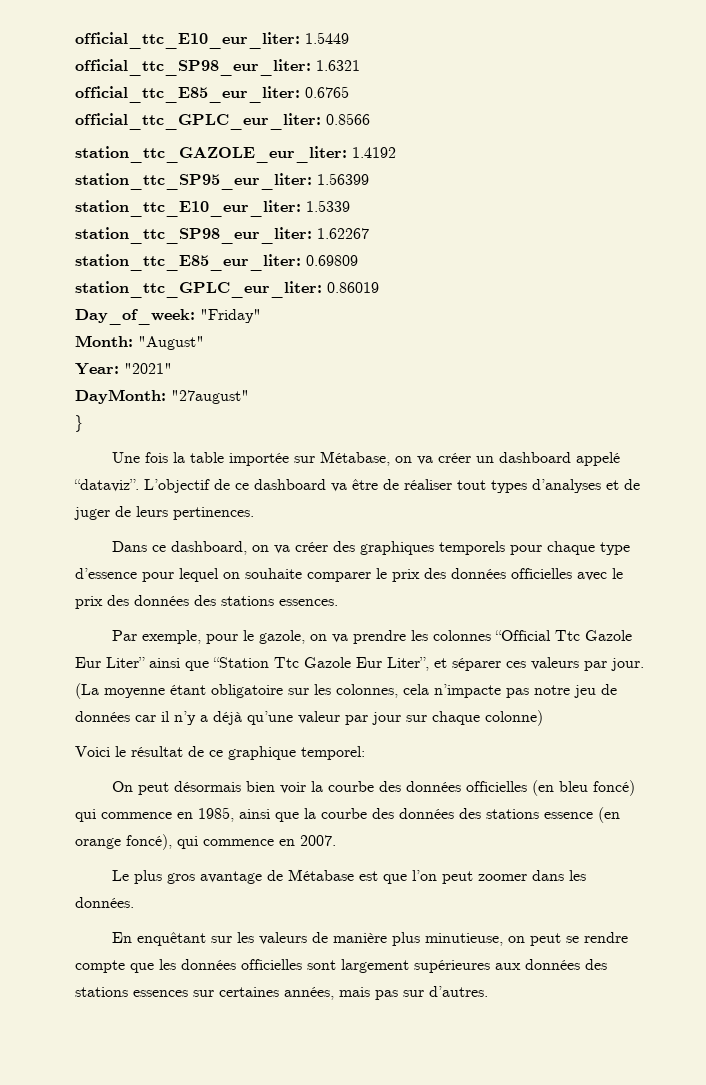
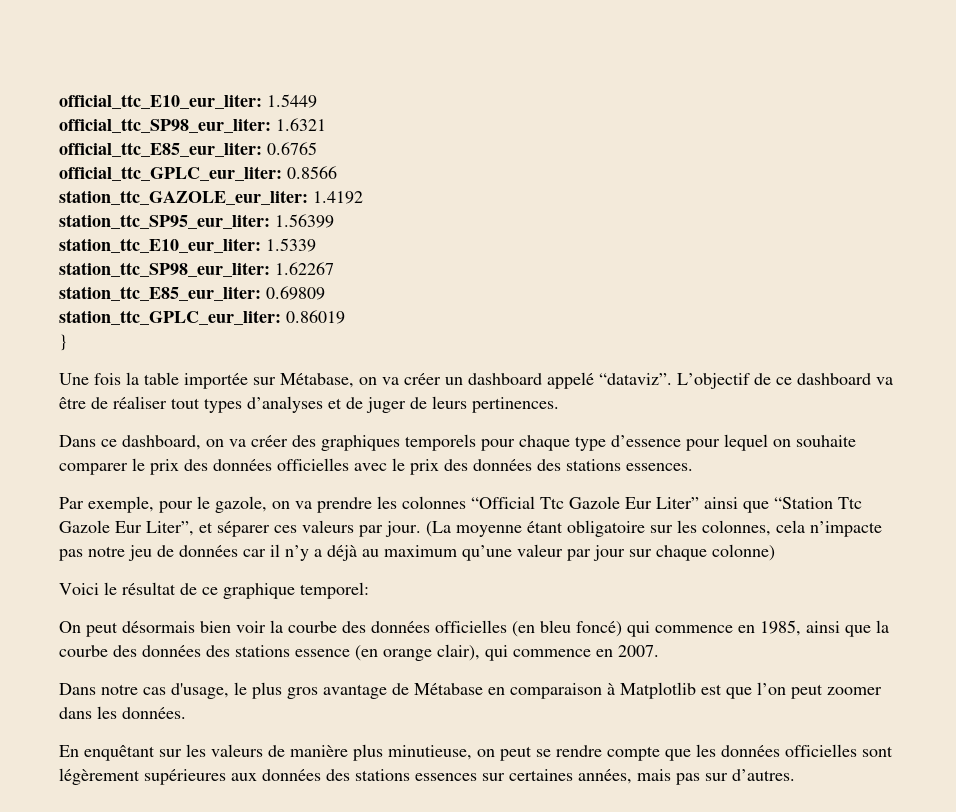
[75,309,261,325] [75,335,204,350] [75,363,172,375] [75,389,249,404] // Day_of_week: "Friday" // Month: "August" // Year: "2021" // DayMonth: "27august" -> (345, 317) none
(242, 718) none -> [362,545,457,557] au maximum
[126,834,172,850] foncé), -> [437,644,480,661] clair),
[112,870,130,881] Le -> [59,682,247,699] Dans notre cas d'usage, le
(355, 875) none -> [488,682,696,699] en comparaison à Matplotlib
[341,959,409,973] largement -> [59,768,140,785] légèrement

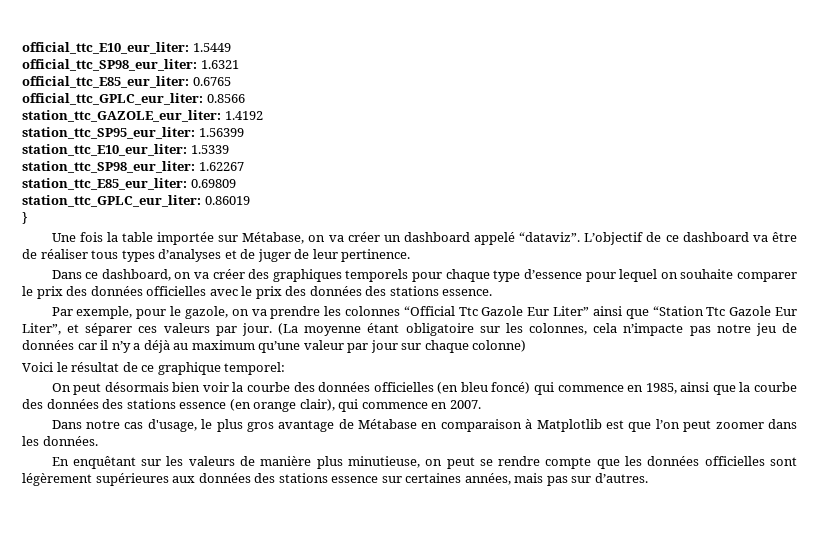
[171,398,200,409] tout -> [91,250,119,259] tous
[432,396,559,413] leurs pertinences. -> [312,249,411,262] leur pertinence.
[626,463,693,471] essences. -> [442,289,493,296] essence.
[415,773,477,781] essences -> [331,476,379,483] essence

